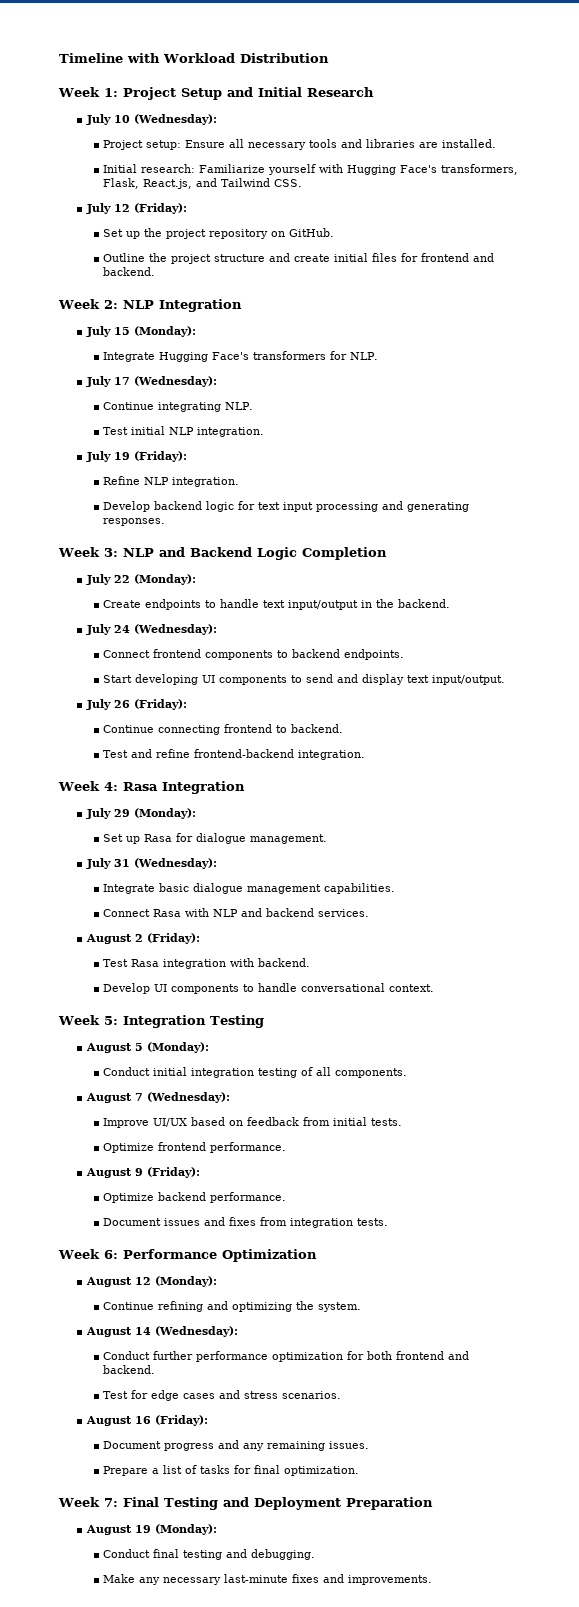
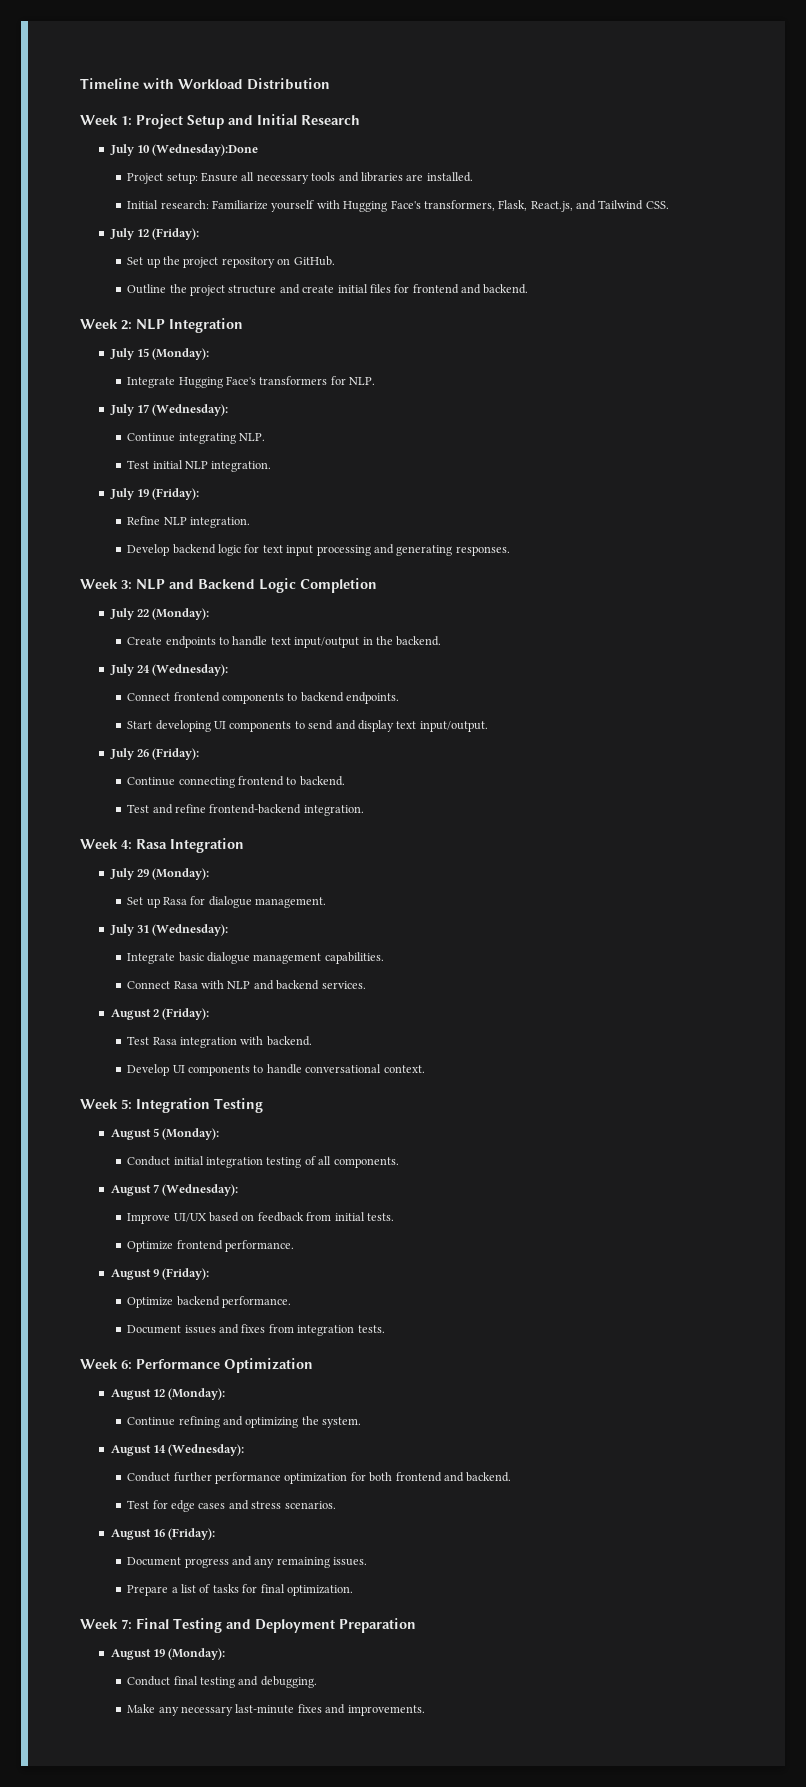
[134,114,218,125] (Wednesday): -> [152,144,259,156] (Wednesday):Done

